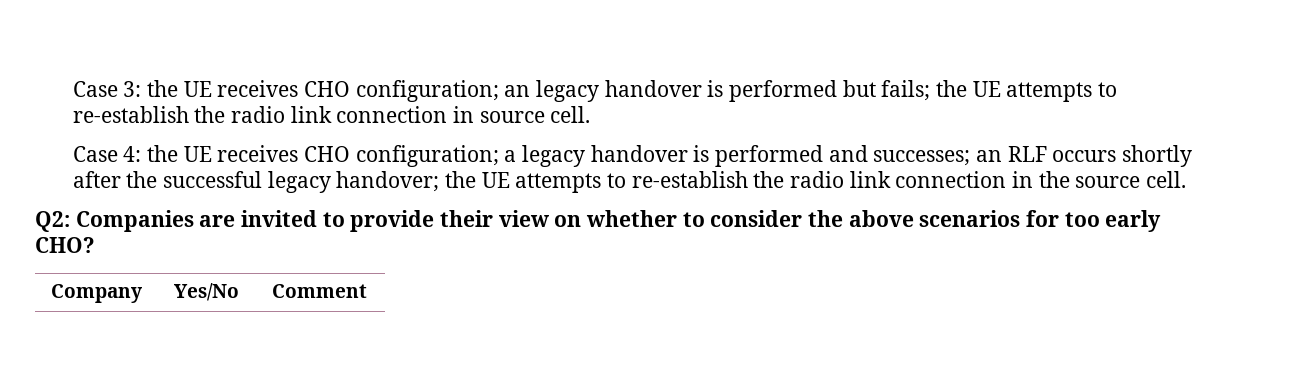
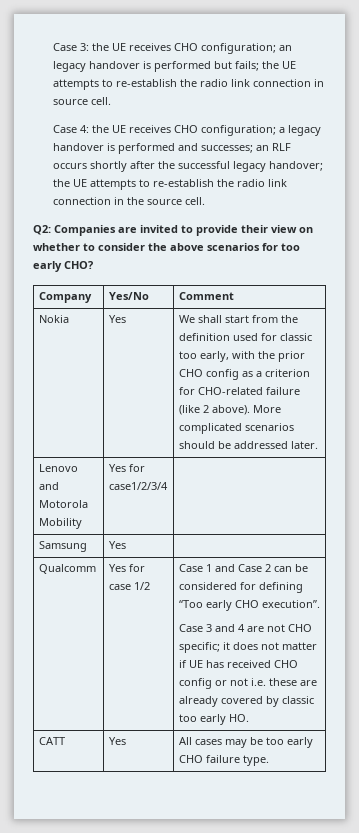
(367, 291) none -> [38,315,69,323] [108,315,126,323] [178,315,298,323] [178,333,312,341] [178,351,305,362] [178,369,310,380] [178,387,300,395] [178,405,281,415] [178,423,294,434] [178,441,318,449] [38,464,78,472] [38,482,59,490] [38,500,88,508] [38,518,82,529] [108,464,145,472] [108,482,168,490] [38,541,87,552] [108,541,126,549] [38,564,96,574] [108,564,145,572] [108,582,150,590] [178,564,308,572] [178,582,303,593] [178,600,320,611] [178,624,312,632] [178,642,317,653] [178,660,298,668] [178,678,317,689] [178,696,314,707] [178,714,249,725] [38,737,65,745] [108,737,126,745] [178,737,313,748] [178,755,269,766] // Nokia | Yes | We shall start from the definition used for classic too early, with the prior CHO config as a criterion for CHO-related failure (like 2 above). More complicated scenarios should be addressed later. // Lenovo and Motorola Mobility | Yes for case1/2/3/4 | // Samsung | Yes | // Qualcomm | Yes for case 1/2 | Case 1 and Case 2 can be considered for defining “Too early CHO execution”. // Case 3 and 4 are not CHO specific; it does not matter if UE has received CHO config or not i.e. these are already covered by classic too early HO. // CATT | Yes | All cases may be too early CHO failure type.

